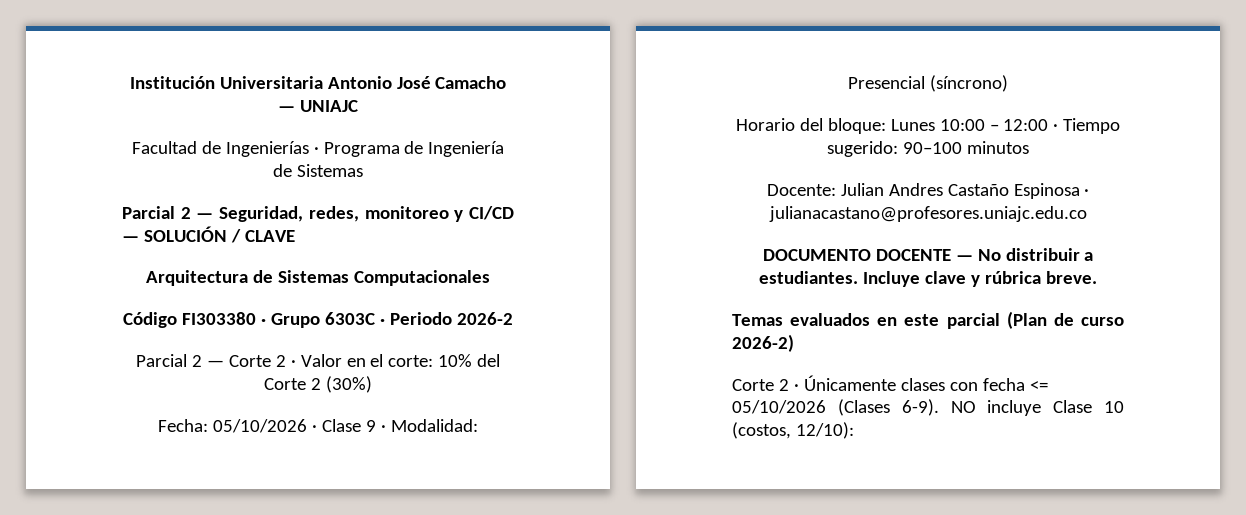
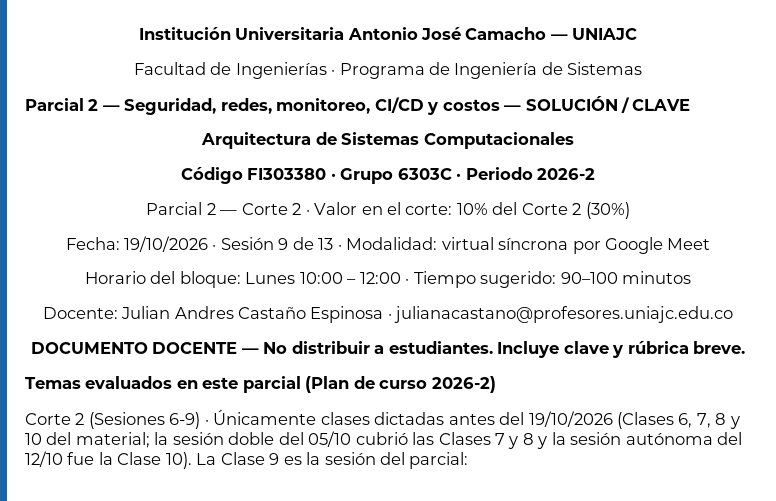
[364,206,514,222] monitoreo y CI/CD -> [276,97,500,115] monitoreo, CI/CD y costos
[213,419,478,433] [848,75,1008,92] 05/10/2026 · Clase 9 · Modalidad: Presencial (síncrono) -> [123,236,711,254] 19/10/2026 · Sesión 9 de 13 · Modalidad: virtual síncrona por Google Meet
(789, 385) none -> [88,412,201,429] (Sesiones 6-9)
[949,378,1048,391] [732,399,1124,416] [732,422,854,439] con fecha <= 05/10/2026 (Clases 6-9). NO incluye Clase 10 (costos, 12/10): -> [374,411,740,429] [25,431,743,449] [25,451,469,469] dictadas antes del 19/10/2026 (Clases 6, 7, 8 y 10 del material; la sesión doble del 05/10 cubrió las Clases 7 y 8 y la sesión autónoma del 12/10 fue la Clase 10). La Clase 9 es la sesión del parcial:

